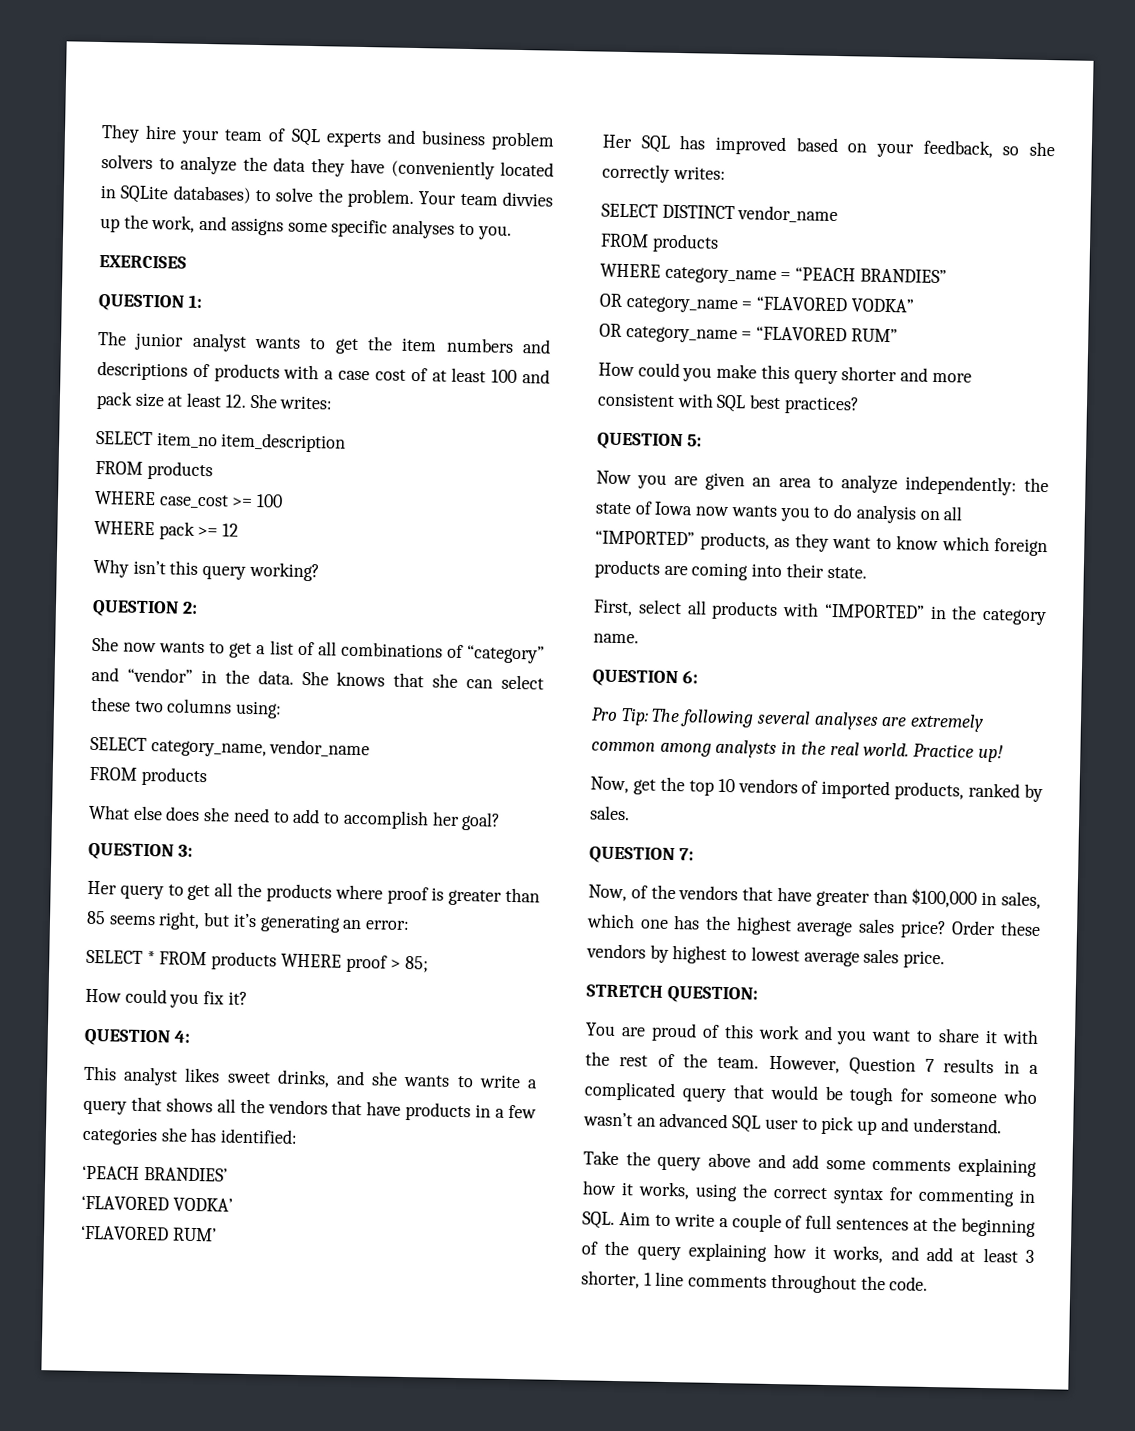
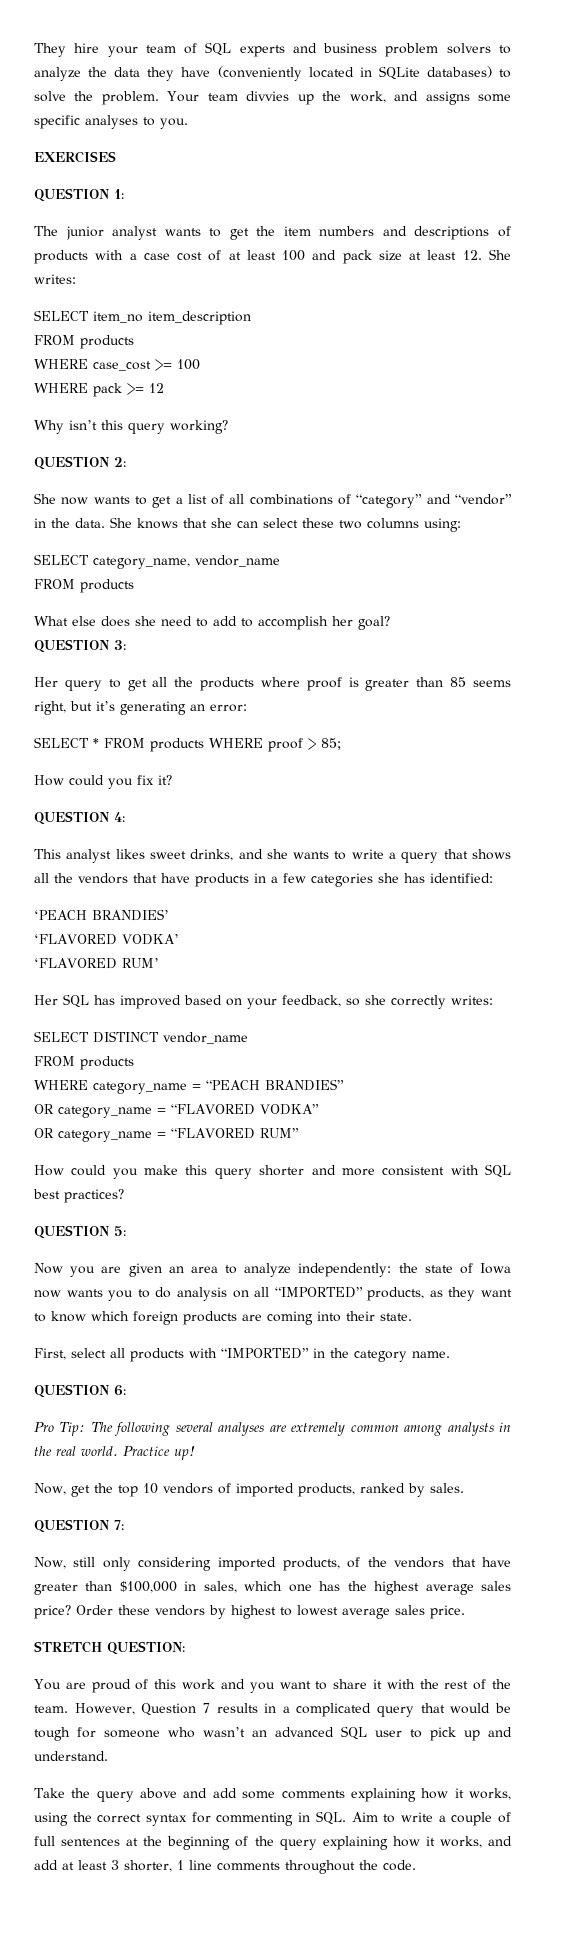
(627, 893) none -> [73,1557,340,1571] still only considering imported products,

